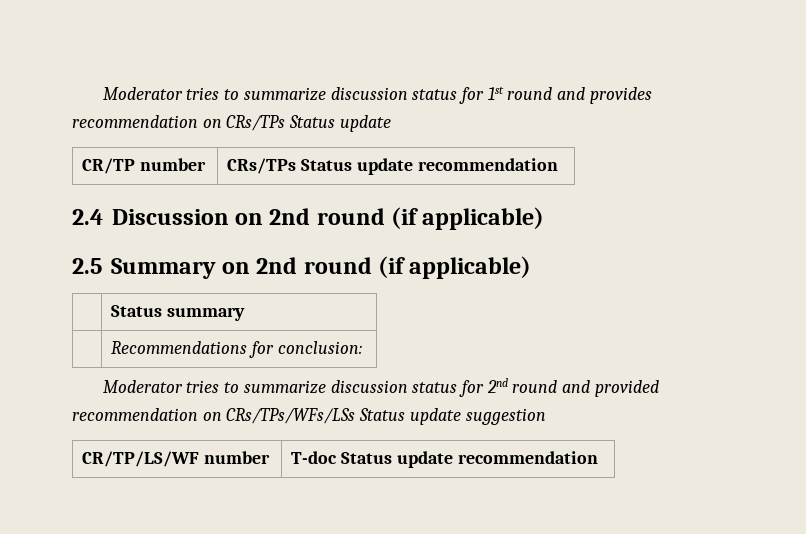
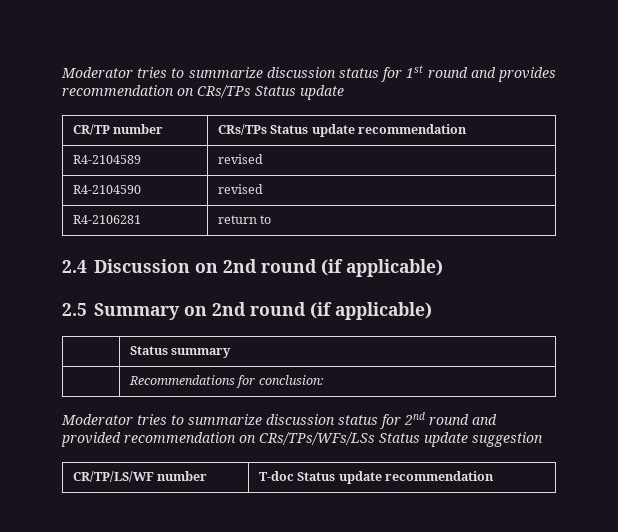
(558, 164) none -> [72,155,141,164] [217,154,263,164] [72,185,141,194] [217,184,263,194] [72,215,141,224] [217,215,272,224] // R4-2104589 | revised // R4-2104590 | revised // R4-2106281 | return to

